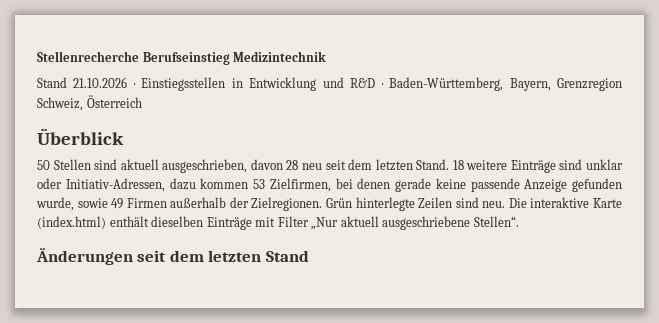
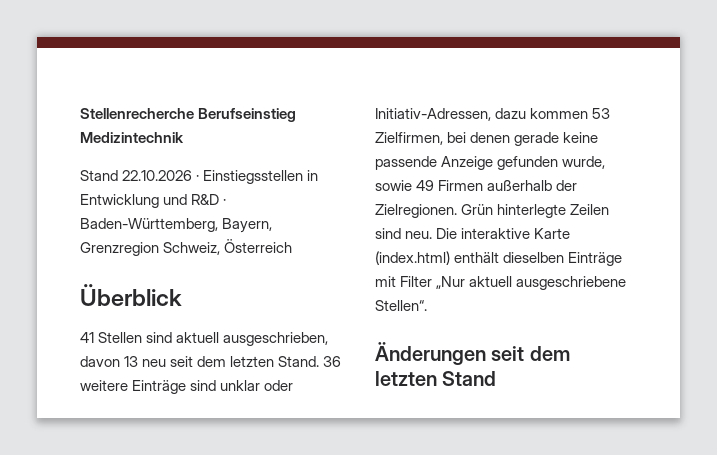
[73,77,128,88] 21.10.2026 -> [122,170,193,181] 22.10.2026
[37,160,50,170] 50 -> [80,332,94,343] 41
[286,160,299,170] 28 -> [124,356,139,367] 13
[452,160,464,170] 18 -> [323,356,342,367] 36

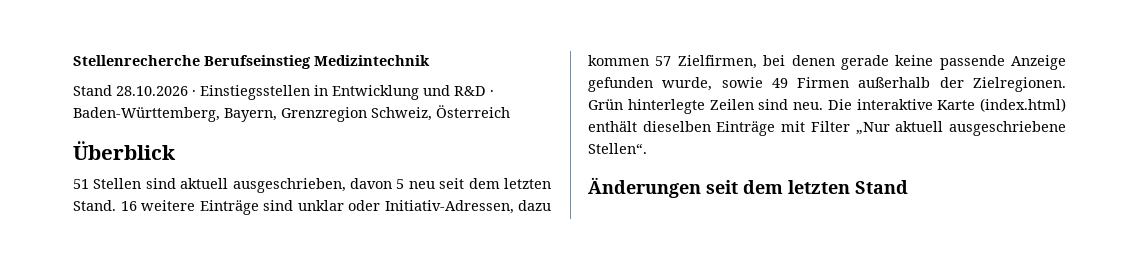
[122,170,193,181] 22.10.2026 -> [116,86,188,96] 28.10.2026
[80,332,94,343] 41 -> [73,179,89,189] 51
[124,356,139,367] 13 -> [396,179,405,189] 5
[323,356,342,367] 36 -> [120,201,137,211] 16
[592,108,611,119] 53 -> [655,56,672,66] 57

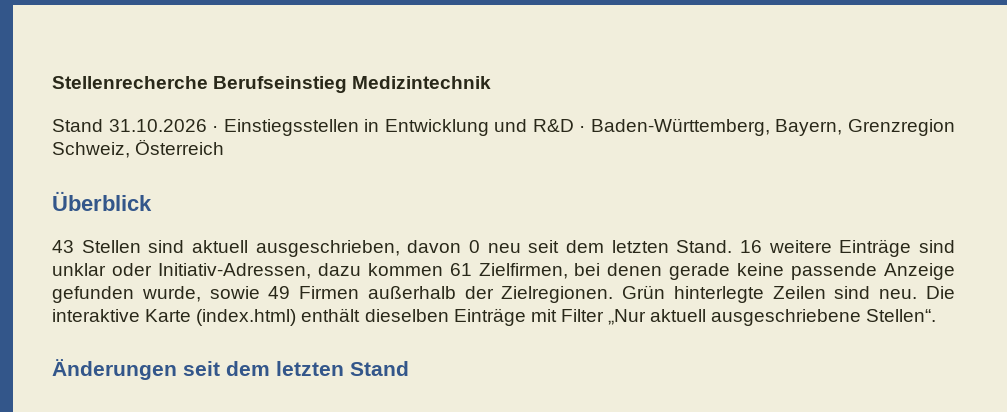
[116,86,188,96] 28.10.2026 -> [108,119,207,132] 31.10.2026
[73,179,89,189] 51 -> [52,240,74,253] 43
[396,179,405,189] 5 -> [469,240,480,253] 0
[655,56,672,66] 57 -> [449,263,472,276] 61

